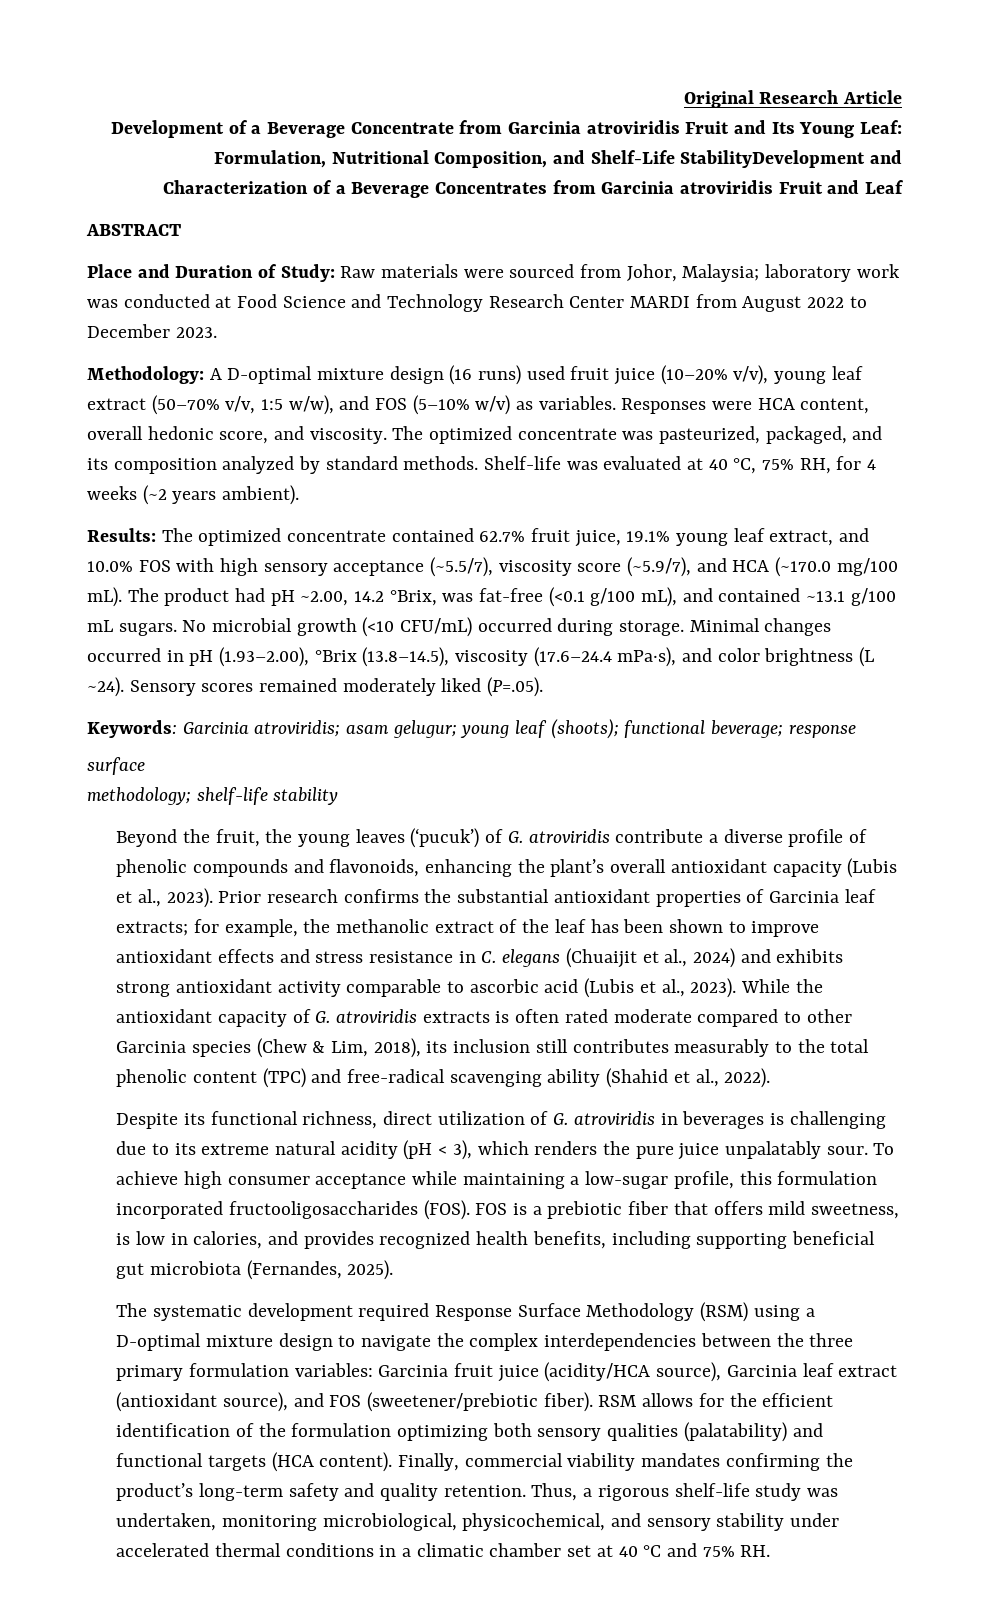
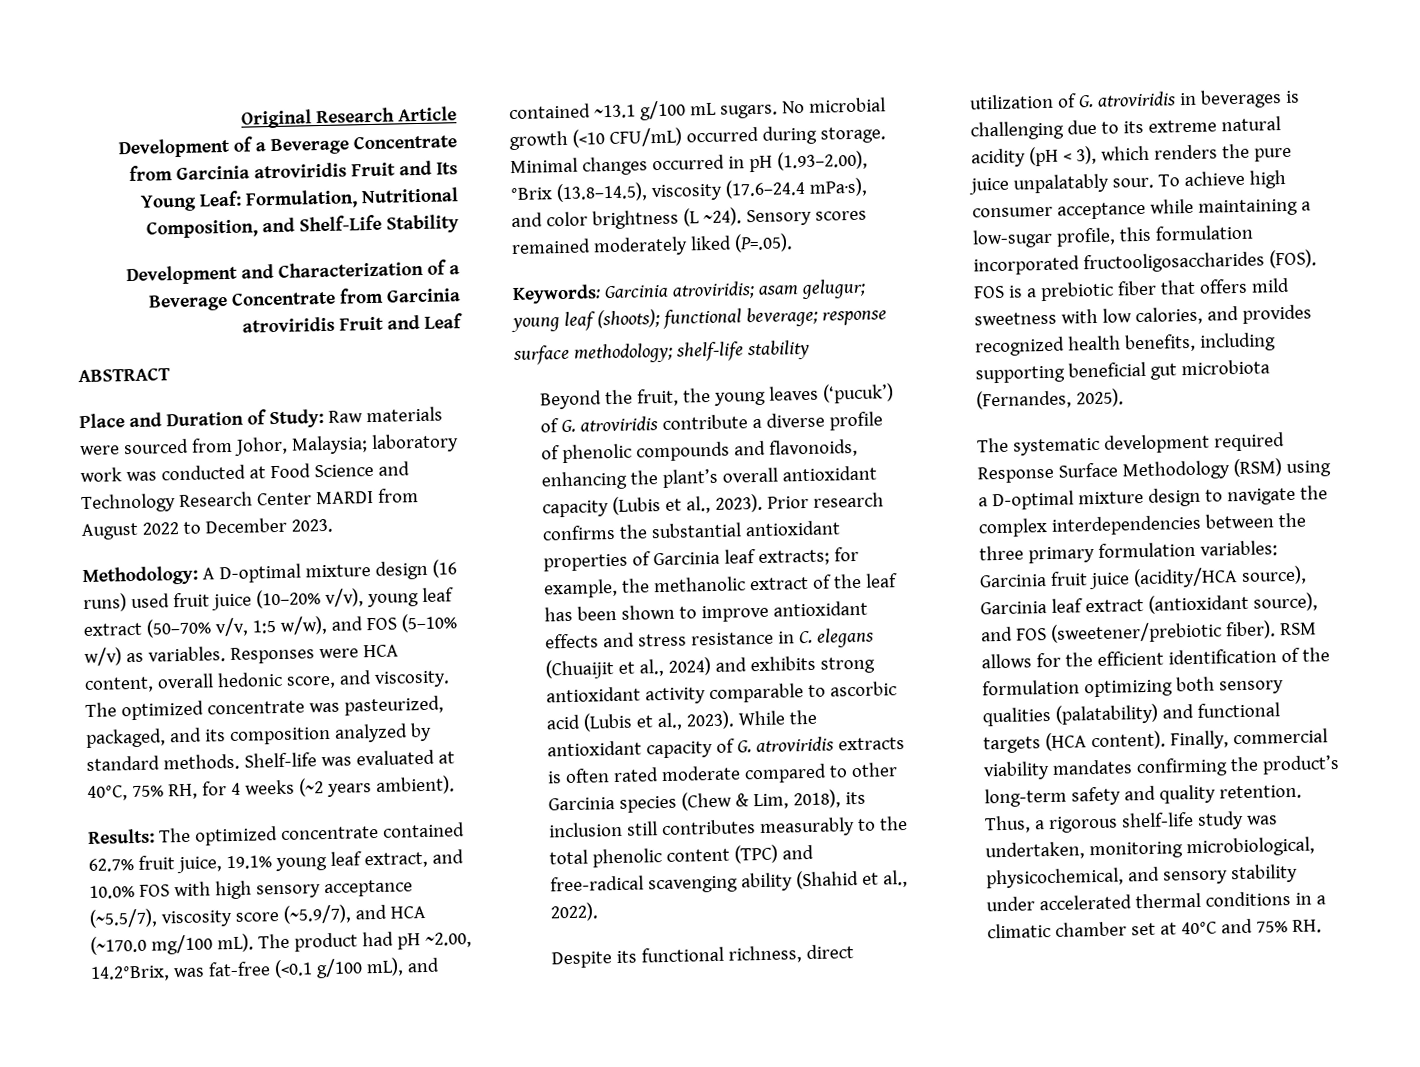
[680,150,866,168] StabilityDevelopment -> [386,214,459,234] [126,264,239,286] Stability // Development
[434,182,547,194] Concentrates -> [231,290,337,306] Concentrate
[708,458,757,474] 40 °C, -> [87,785,128,801] 40°C,
[354,590,437,606] 14.2 °Brix, -> [90,965,170,982] 14.2°Brix,
(145, 766) // -> (570, 355) none
[810,1203,899,1219] [116,1231,188,1245] sweetness, is low in -> [973,308,1132,326] sweetness with low
[618,1545,662,1557] 40 °C -> [1180,921,1217,935] 40°C

